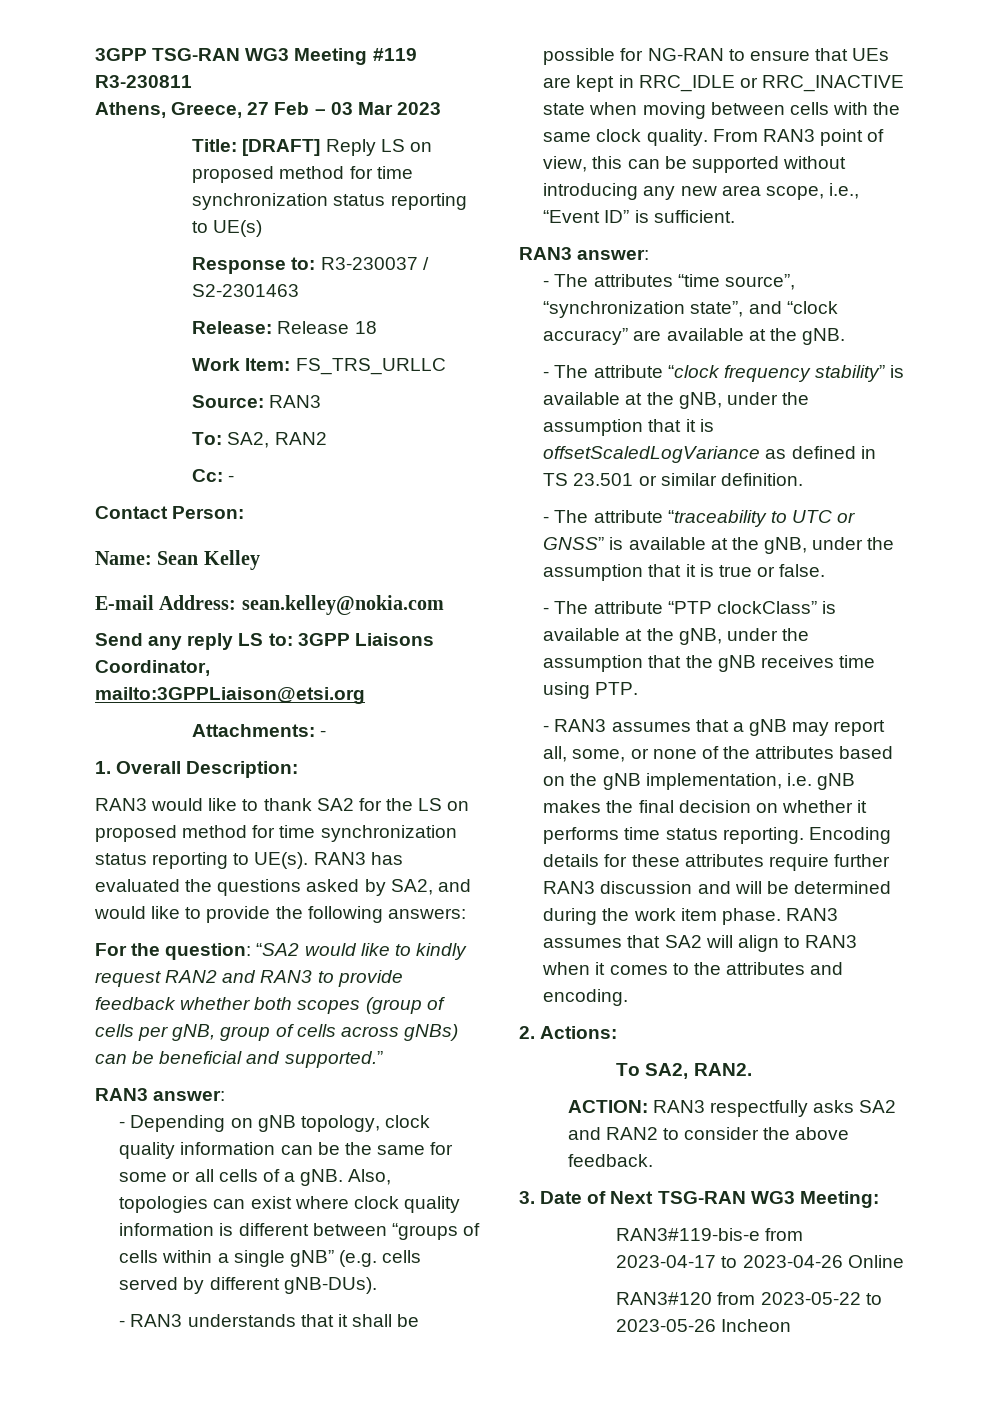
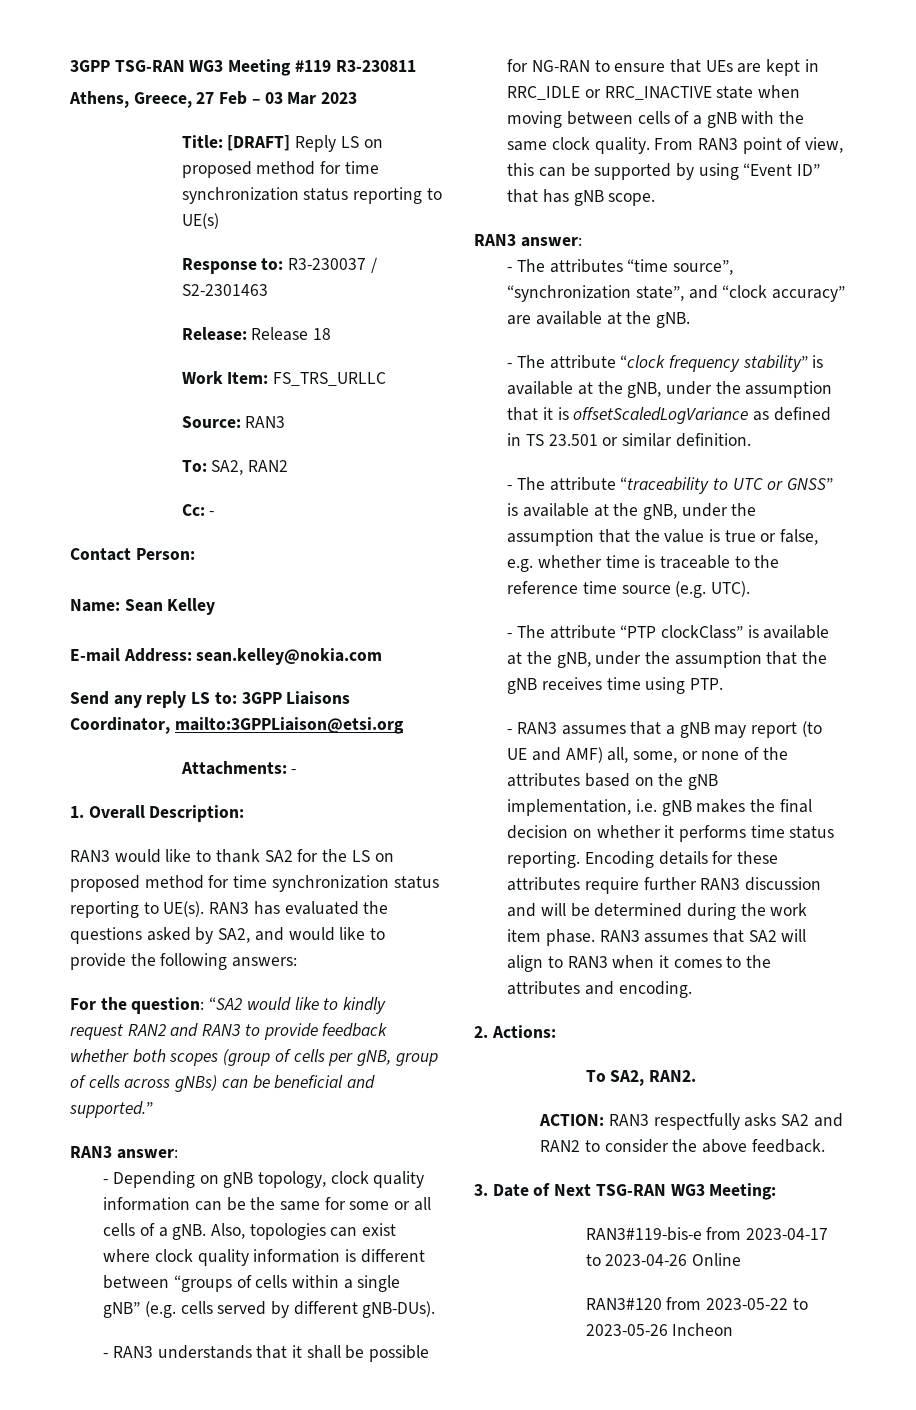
(829, 108) none -> [674,111,737,128] of a gNB
[782,156,846,169] [543,183,859,200] [543,210,735,223] without introducing any new area scope, i.e., “Event ID” is sufficient. -> [675,163,821,180] [507,189,656,206] by using “Event ID” that has gNB scope.
[685,564,696,577] it -> [634,529,705,543] the value
[779,564,826,577] false. -> [780,529,819,545] [507,555,780,572] [507,581,750,598] false, e.g. whether time is traceable to the reference time source (e.g. UTC).
(886, 728) none -> [801,721,822,737] [507,747,603,763] (to UE and AMF)

